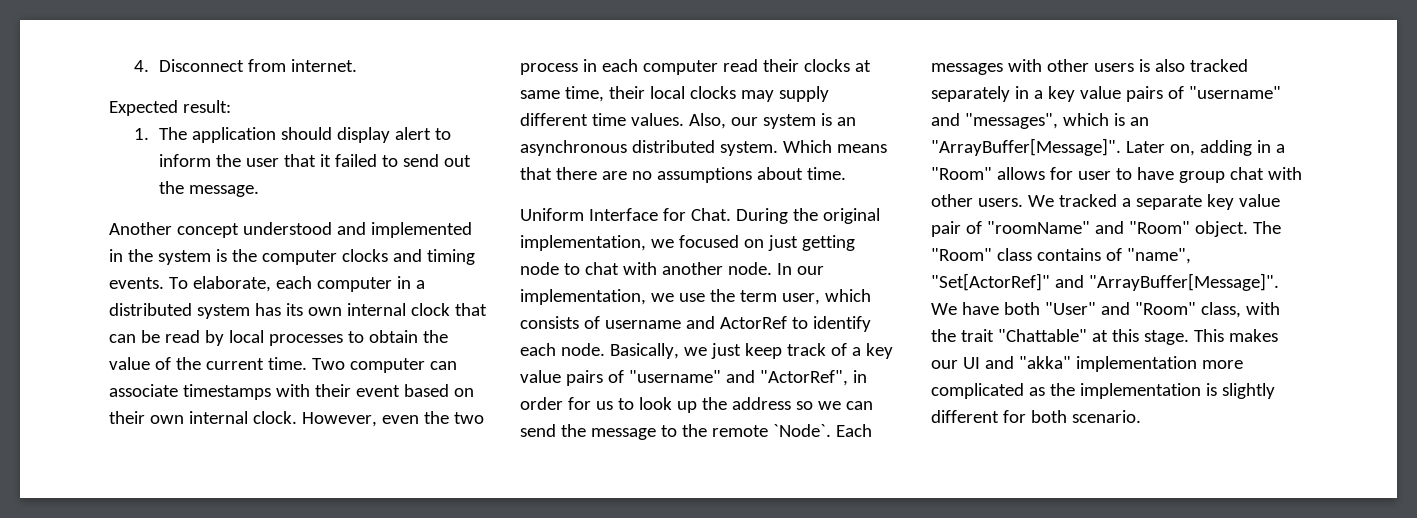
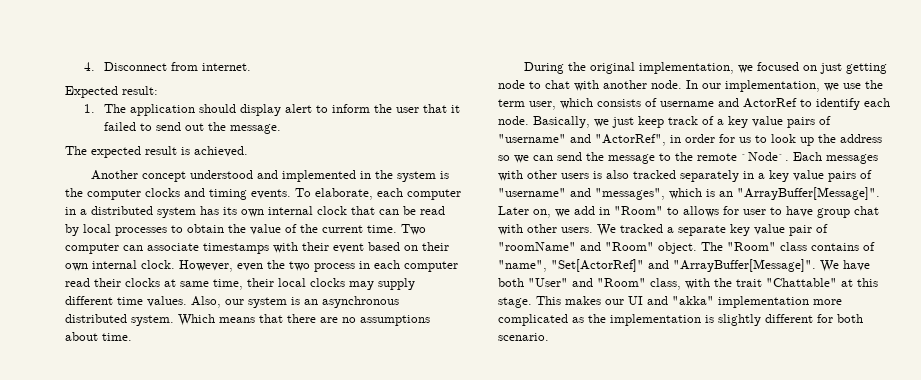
(260, 191) none -> [65,146,248,158] // The expected result is achieved.
[520,208,731,221] Uniform Interface for Chat. -> (132, 337) none
[1199,140,1285,156] [931,167,992,180] adding in a "Room" -> [555,206,679,217] we add in "Room" to

